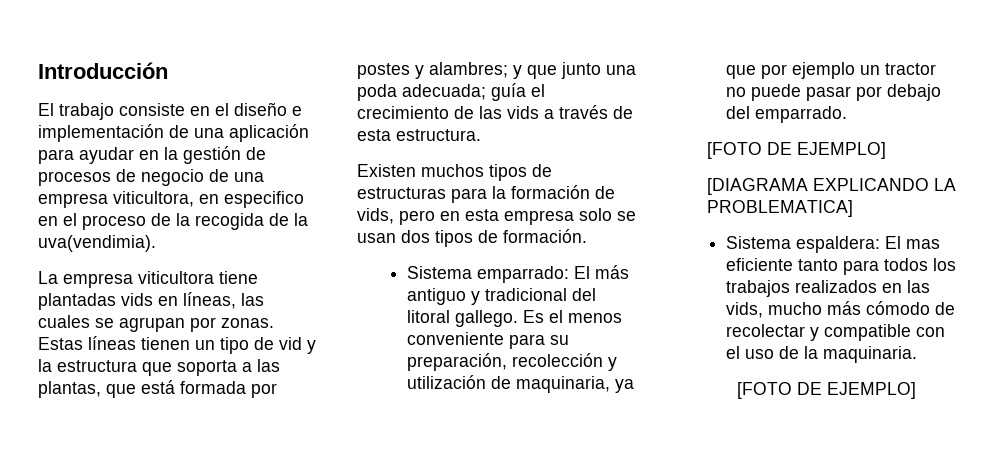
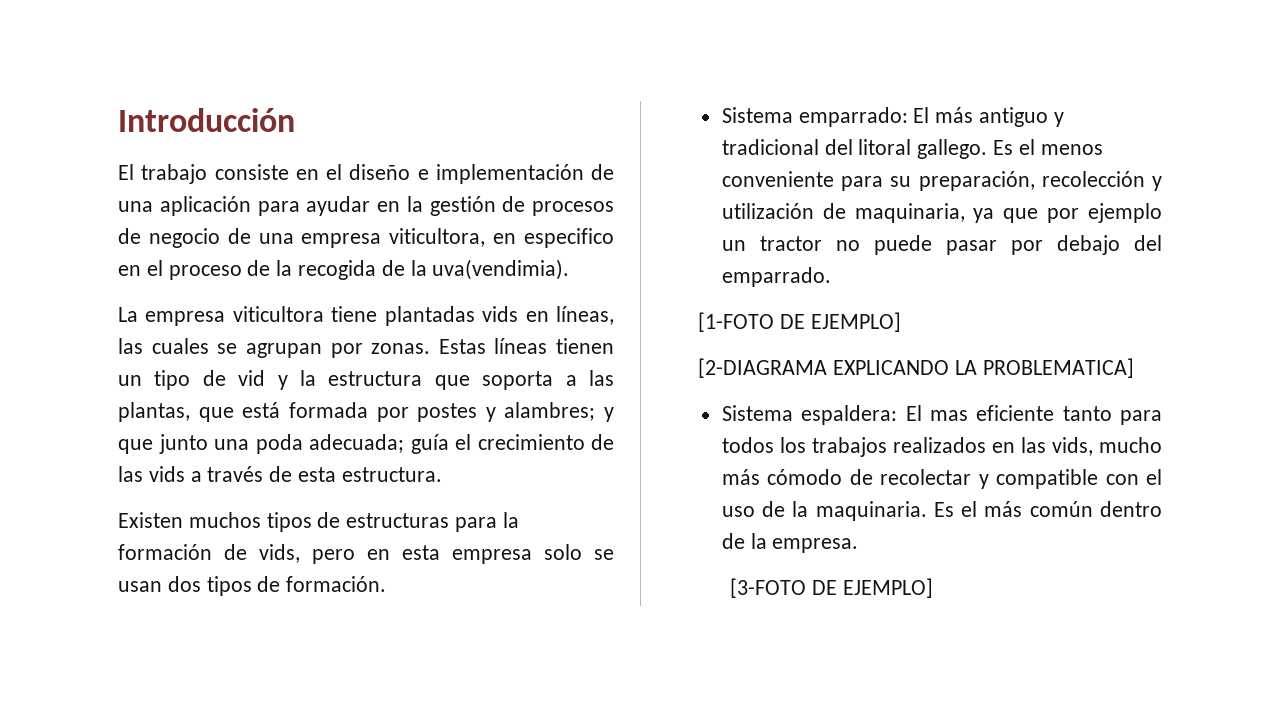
[706,142,762,159] [FOTO -> [698,312,775,332] [1-FOTO
[706,178,808,195] [DIAGRAMA -> [698,358,828,378] [2-DIAGRAMA
[737,382,793,399] // [FOTO -> [933,501,1162,517] [721,533,859,553] [730,578,807,598] Es el más común dentro de la empresa. // [3-FOTO

